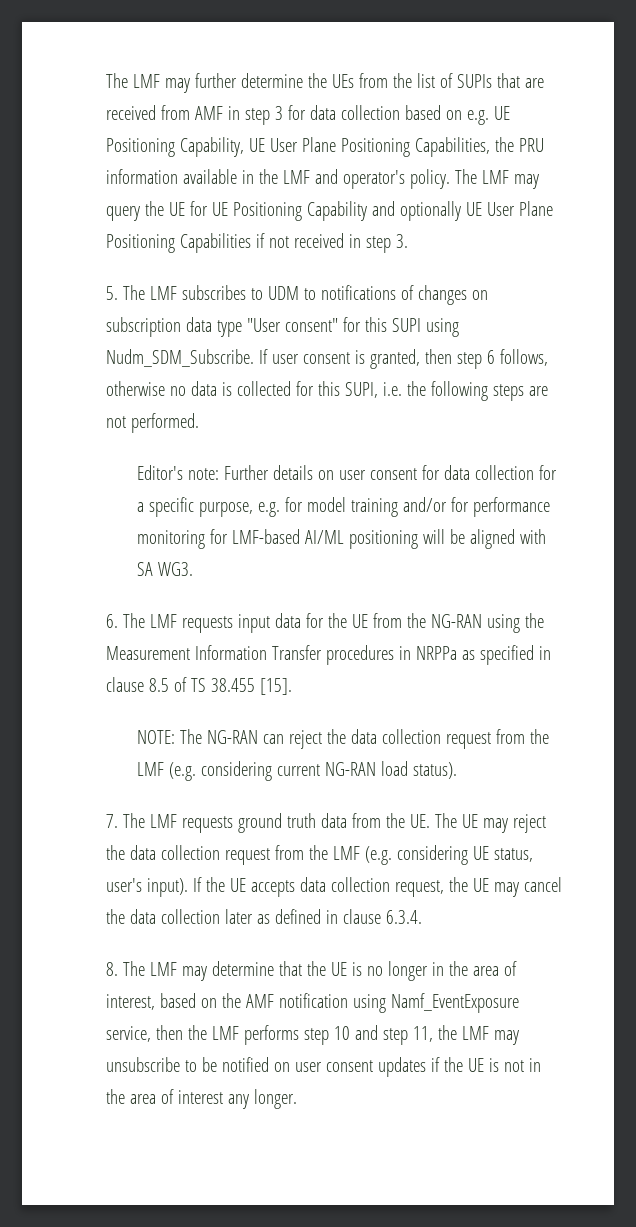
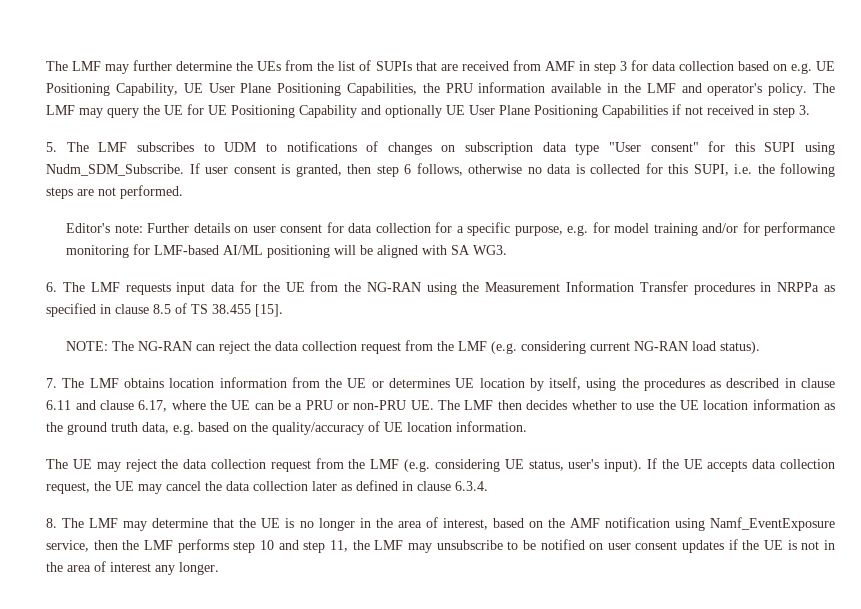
[181,813,430,833] requests ground truth data from the UE. -> [123,377,835,391] [46,399,836,412] [46,421,528,435] obtains location information from the UE or determines UE location by itself, using the procedures as described in clause 6.11 and clause 6.17, where the UE can be a PRU or non-PRU UE. The LMF then decides whether to use the UE location information as the ground truth data, e.g. based on the quality/accuracy of UE location information. //

